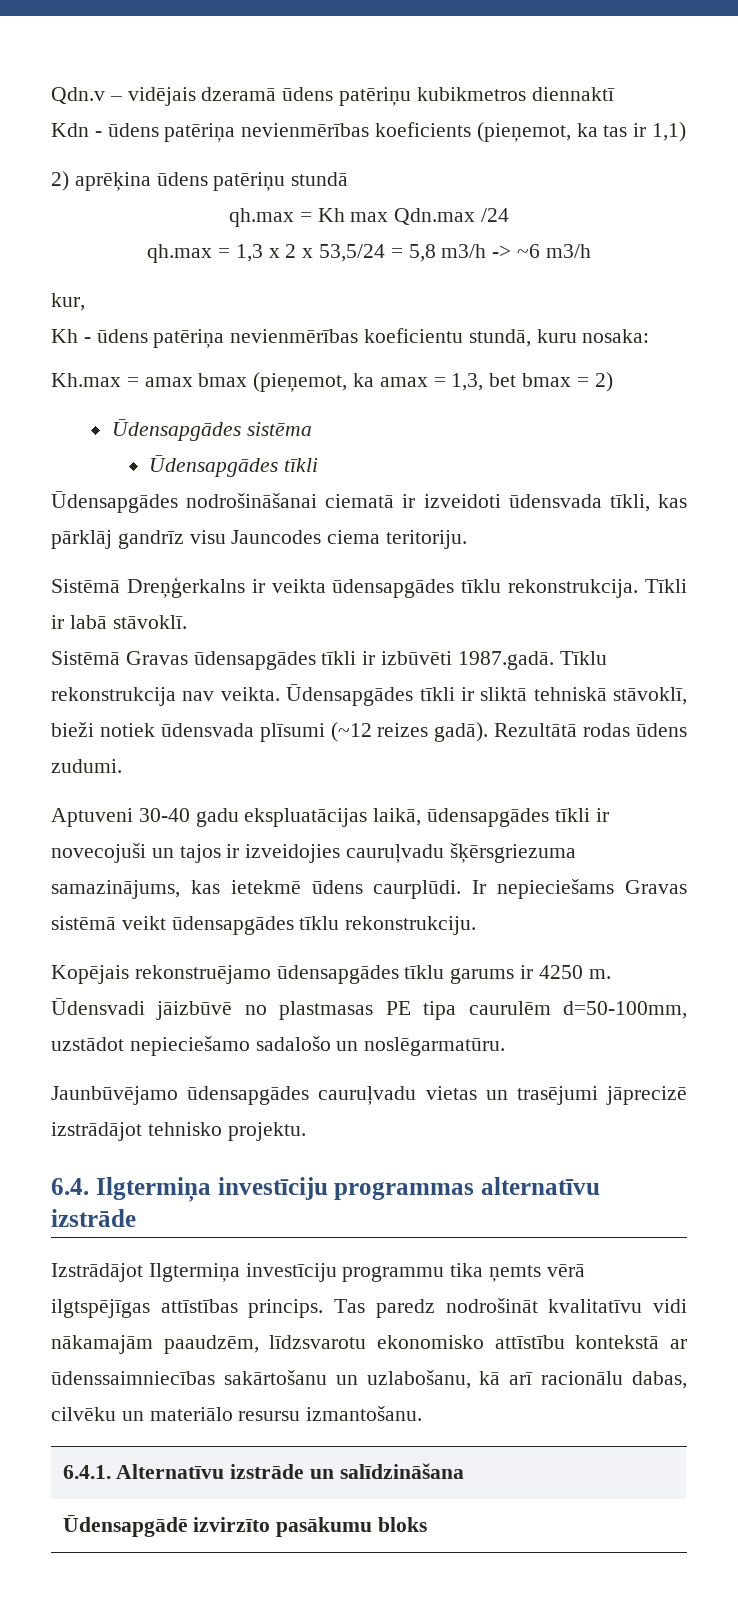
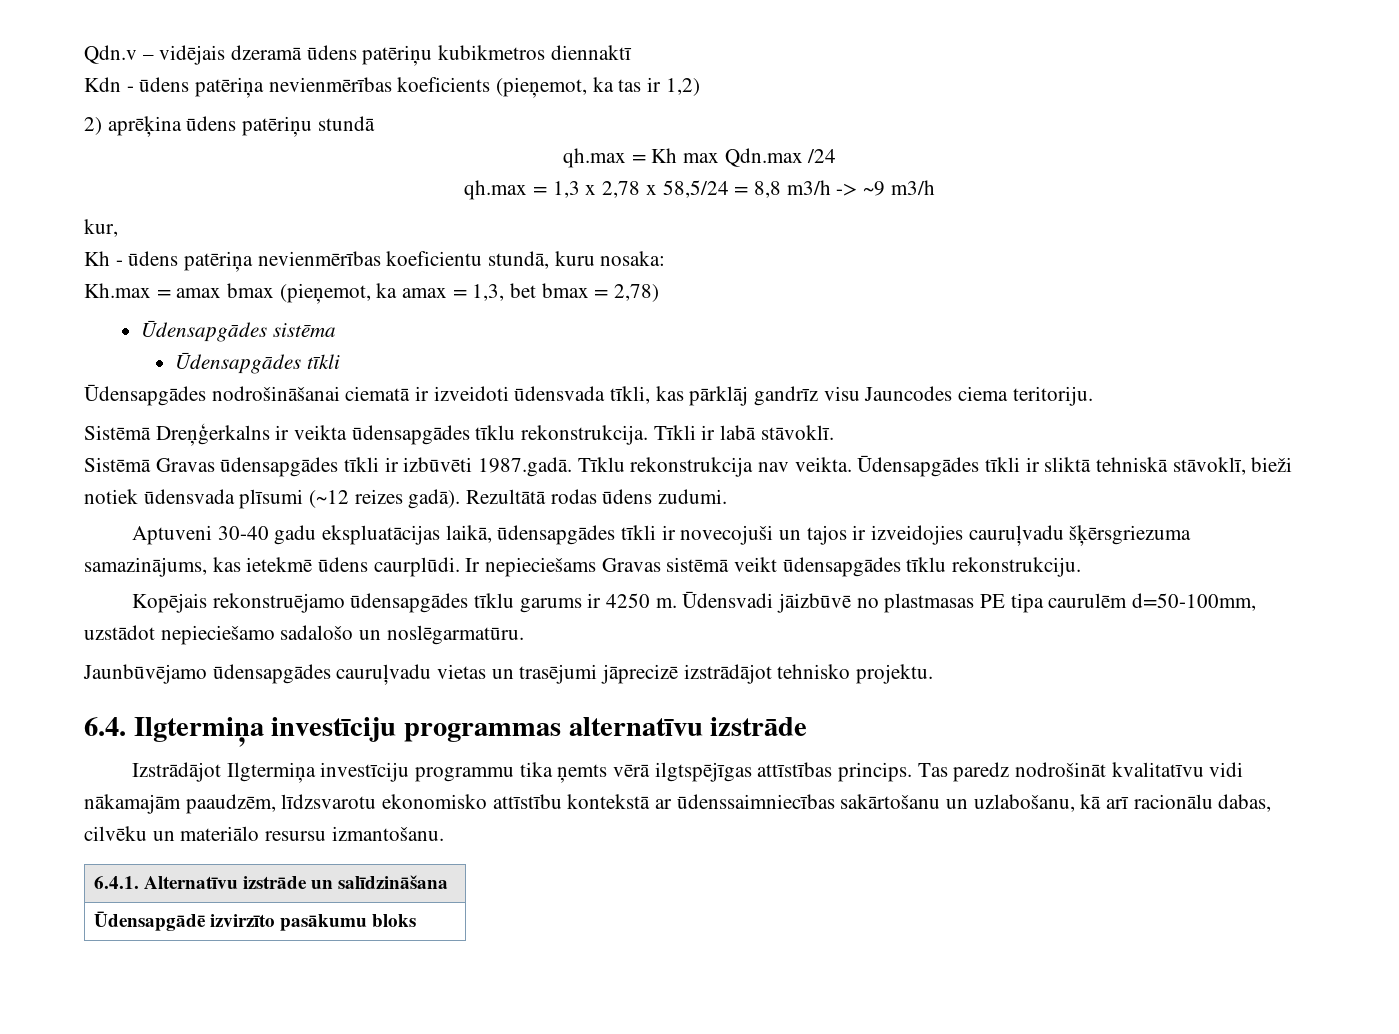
[652,122,687,142] 1,1) -> [665,78,700,96] 1,2)
[285,244,436,262] 2 x 53,5/24 = 5,8 -> [602,180,781,198] 2,78 x 58,5/24 = 8,8
[517,244,541,258] ~6 -> [862,181,885,196] ~9
[594,372,613,392] 2) -> [614,284,660,302] 2,78)

